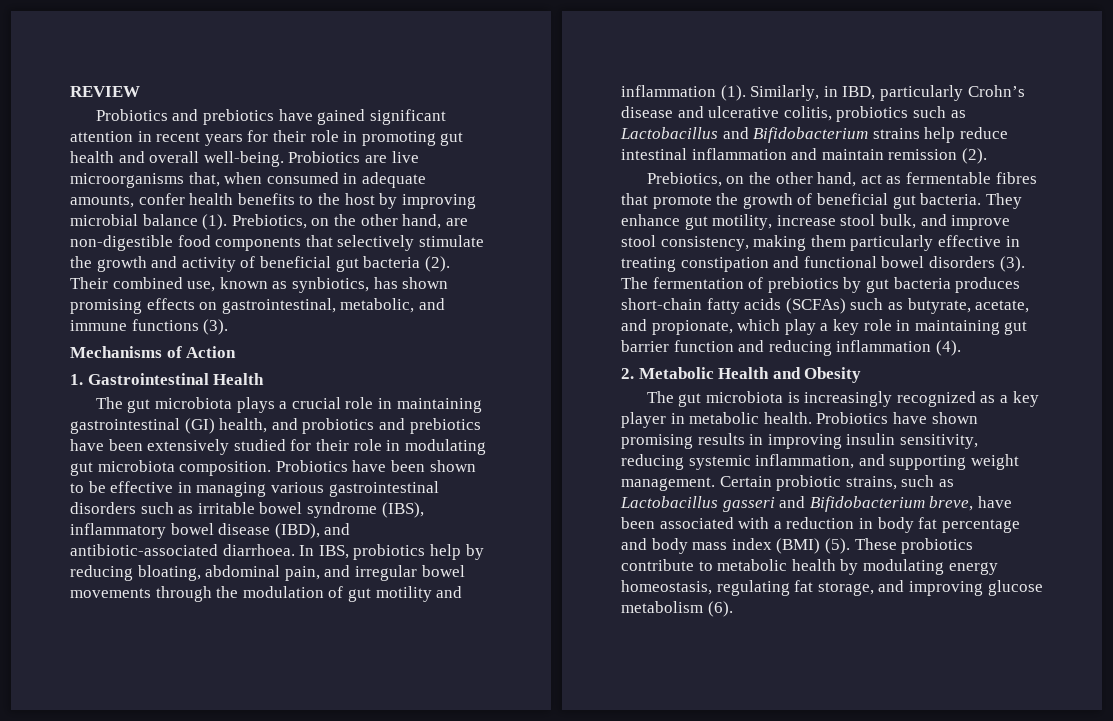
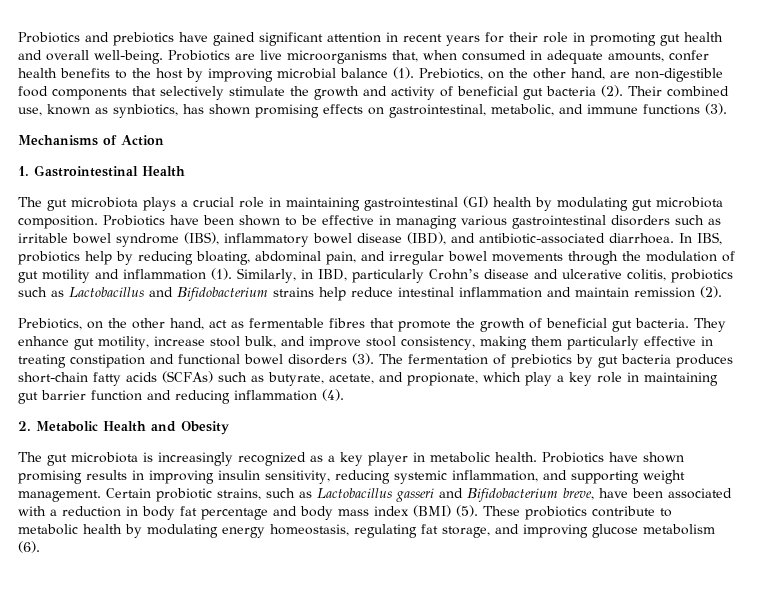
[70,86,140,97] REVIEW // -> (18, 37) none
[219,418,481,434] [70,439,401,455] health, and probiotics and prebiotics have been extensively studied for their role in -> [493,197,552,211] health by

